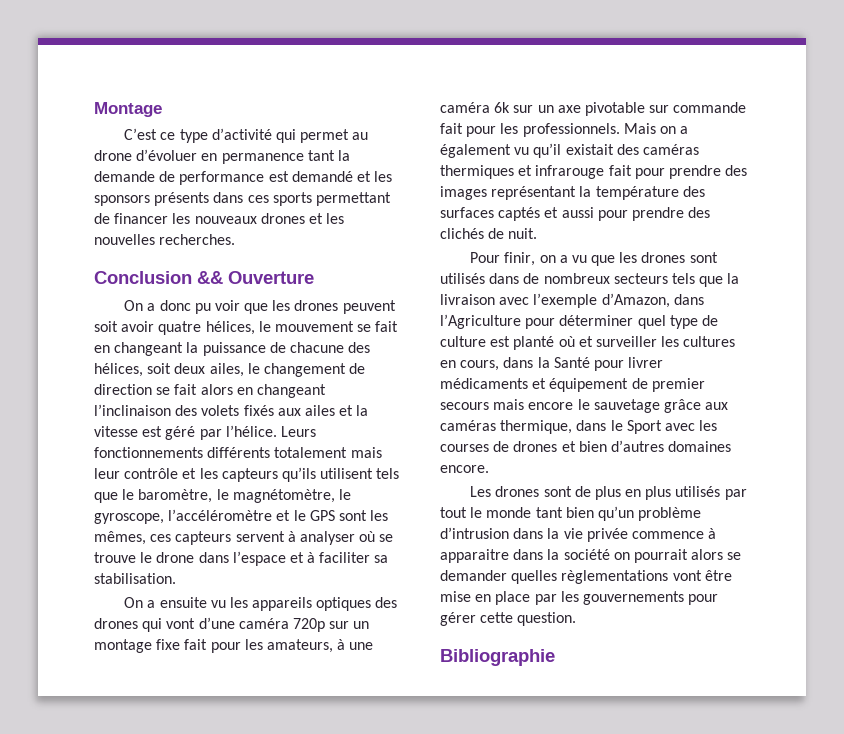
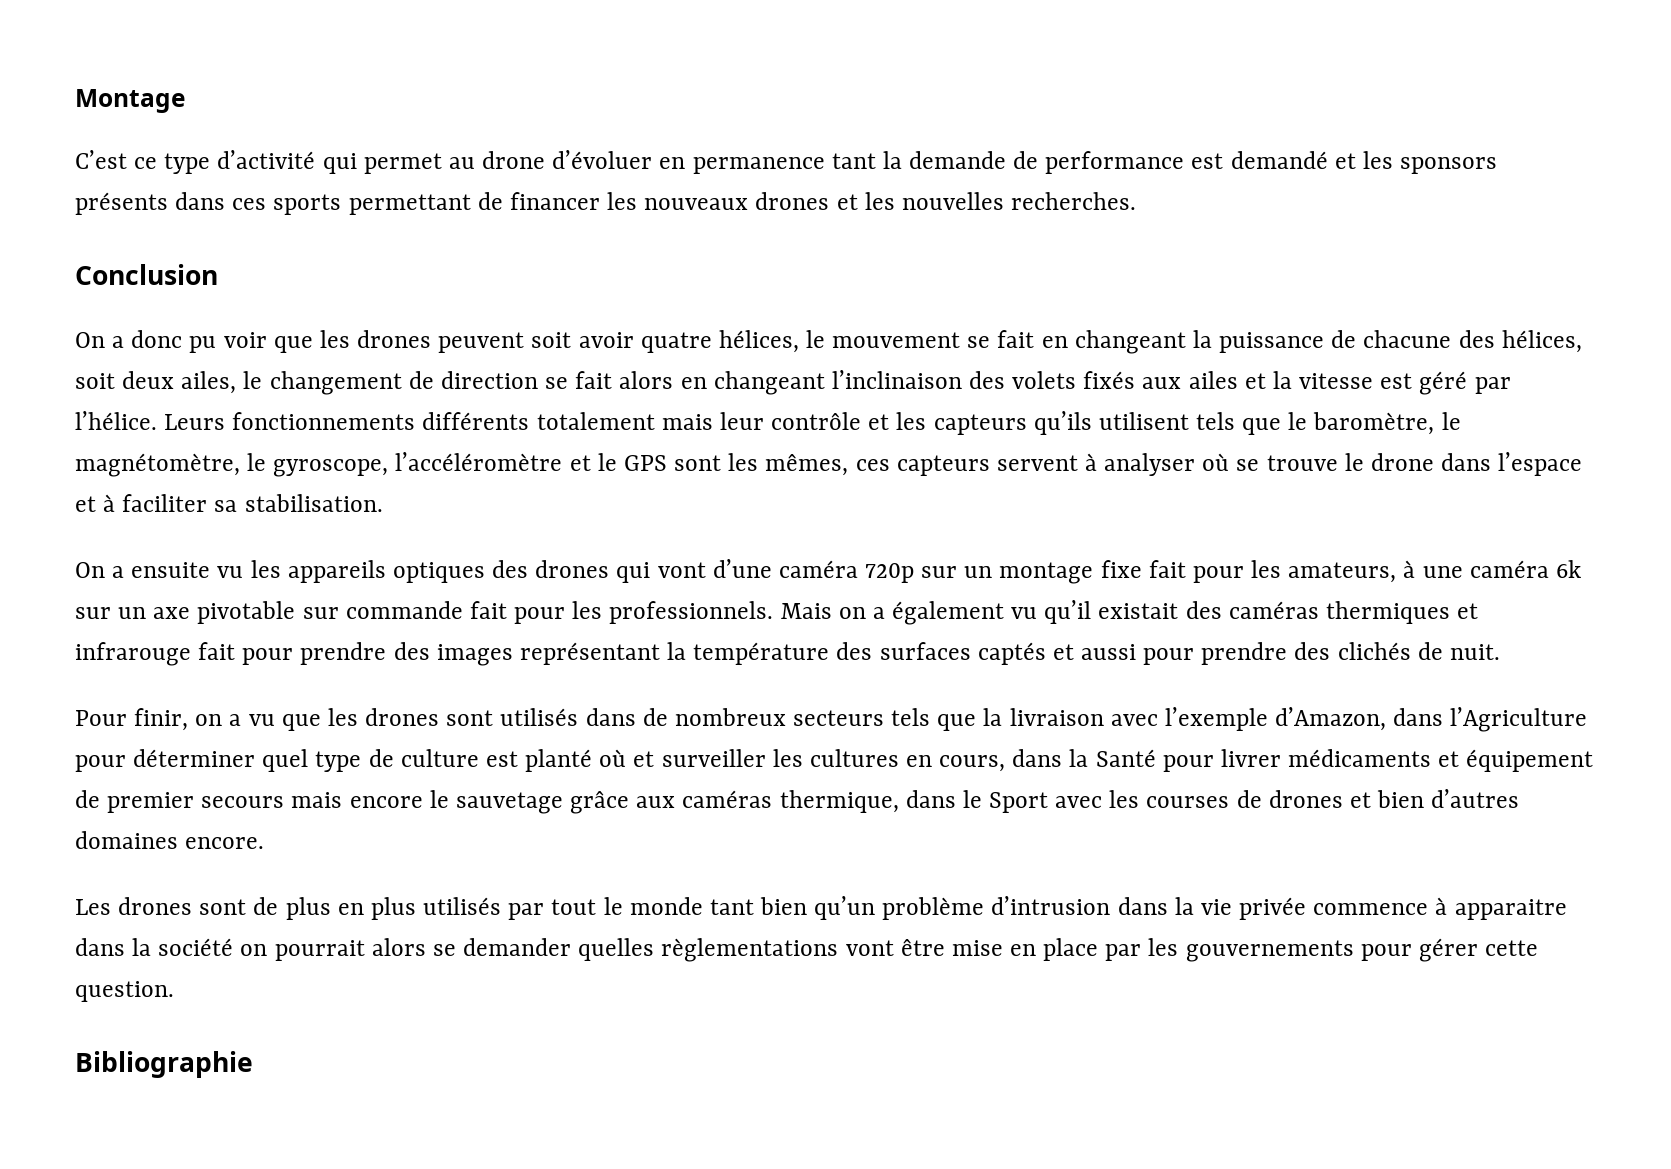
[197,271,314,284] && Ouverture -> (218, 274) none

